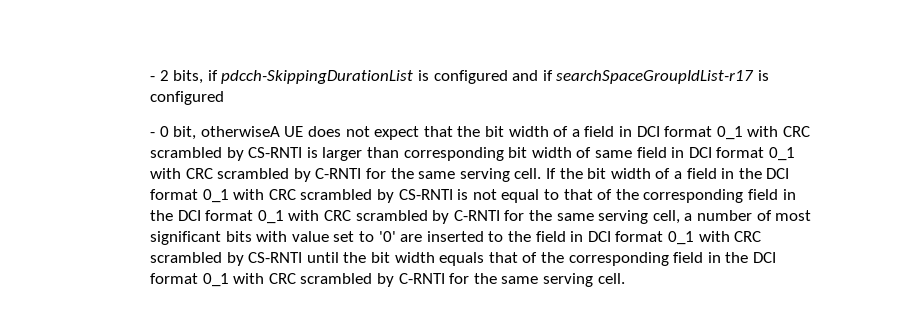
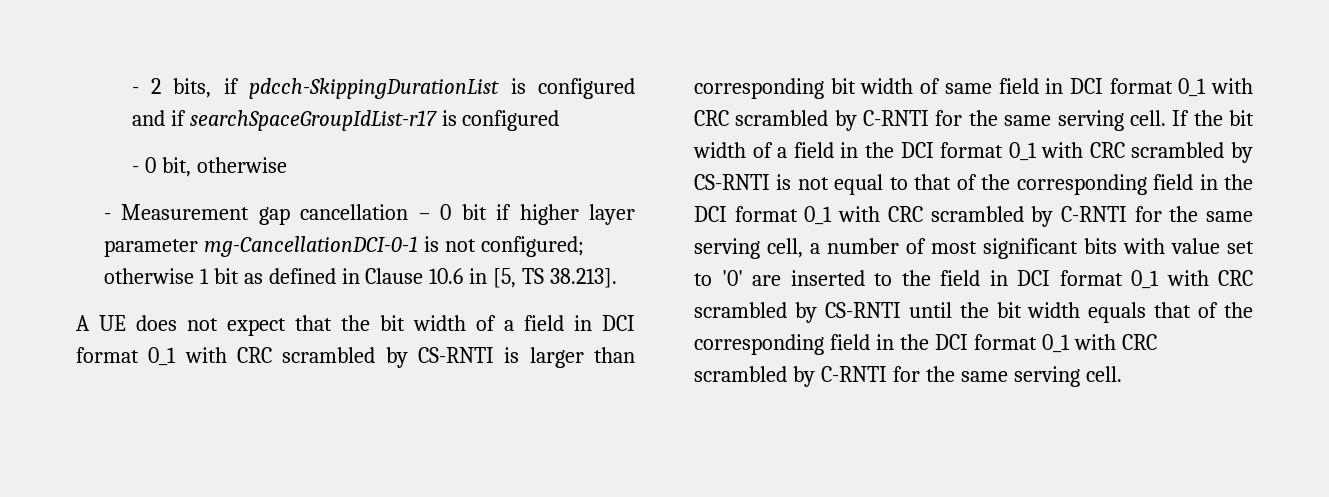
[200,126,280,137] otherwiseA -> [196,157,287,173] [103,204,635,225] [103,236,584,257] [103,268,618,288] [76,315,90,331] otherwise // - Measurement gap cancellation – 0 bit if higher layer parameter mg-CancellationDCI-0-1 is not configured; otherwise 1 bit as defined in Clause 10.6 in [5, TS 38.213]. // A

